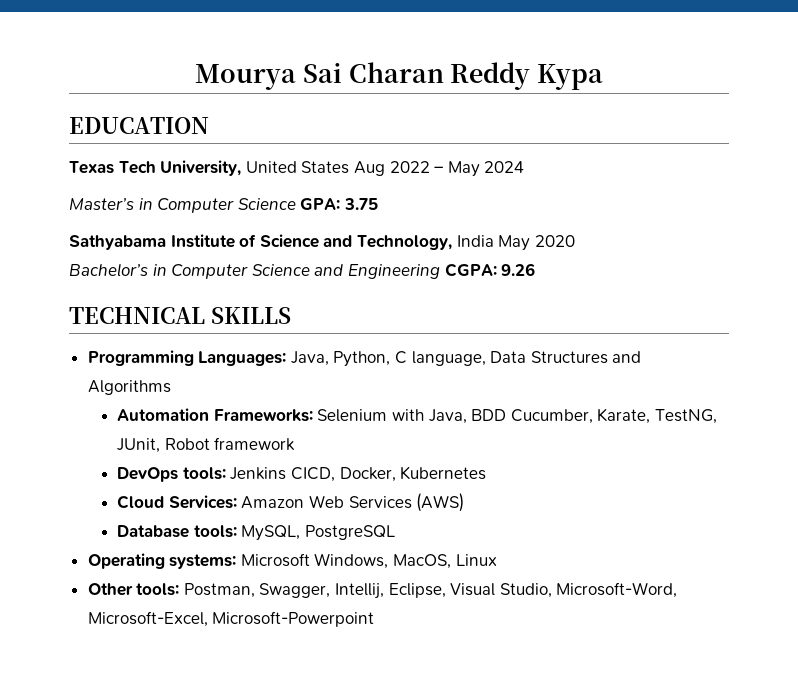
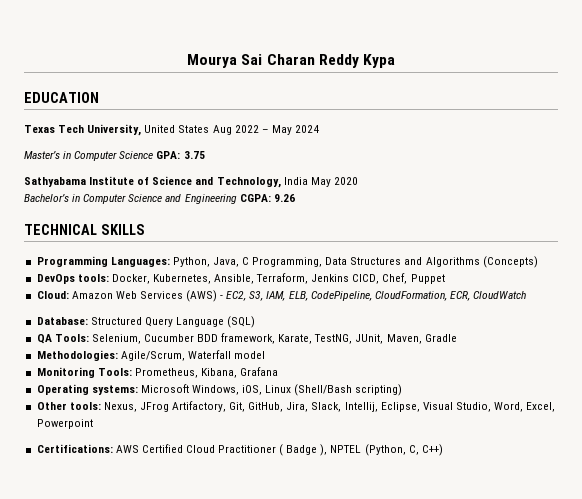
[290,351,486,367] Java, Python, C language, -> [172,257,323,267] Python, Java, C Programming,
[117,408,717,424] [117,437,296,453] [117,466,487,482] [117,493,465,512] [117,525,395,541] // Automation Frameworks: Selenium with Java, BDD Cucumber, Karate, TestNG, JUnit, Robot framework // DevOps tools: Jenkins CICD, Docker, Kubernetes // Cloud Services: Amazon Web Services (AWS) // Database tools: MySQL, PostgreSQL -> [482,256,538,268] [36,273,445,284] [36,290,527,302] [36,316,256,328] [36,333,457,344] [36,350,265,361] [36,367,279,378] (Concepts) // DevOps tools: Docker, Kubernetes, Ansible, Terraform, Jenkins CICD, Chef, Puppet // Cloud: Amazon Web Services (AWS) - EC2, S3, IAM, ELB, CodePipeline, CloudFormation, ECR, CloudWatch // Database: Structured Query Language (SQL) // QA Tools: Selenium, Cucumber BDD framework, Karate, TestNG, JUnit, Maven, Gradle // Methodologies: Agile/Scrum, Waterfall model // Monitoring Tools: Prometheus, Kibana, Grafana
[393,554,452,569] MacOS, -> [242,385,263,395] iOS,
(497, 560) none -> [294,384,403,396] (Shell/Bash scripting)
[183,582,678,599] [87,611,375,627] Postman, Swagger, Intellij, Eclipse, Visual Studio, Microsoft-Word, Microsoft-Excel, Microsoft-Powerpoint -> [103,401,556,412] [36,419,93,429] [36,444,443,456] Nexus, JFrog Artifactory, Git, GitHub, Jira, Slack, Intellij, Eclipse, Visual Studio, Word, Excel, Powerpoint // Certifications: AWS Certified Cloud Practitioner ( Badge ), NPTEL (Python, C, C++)

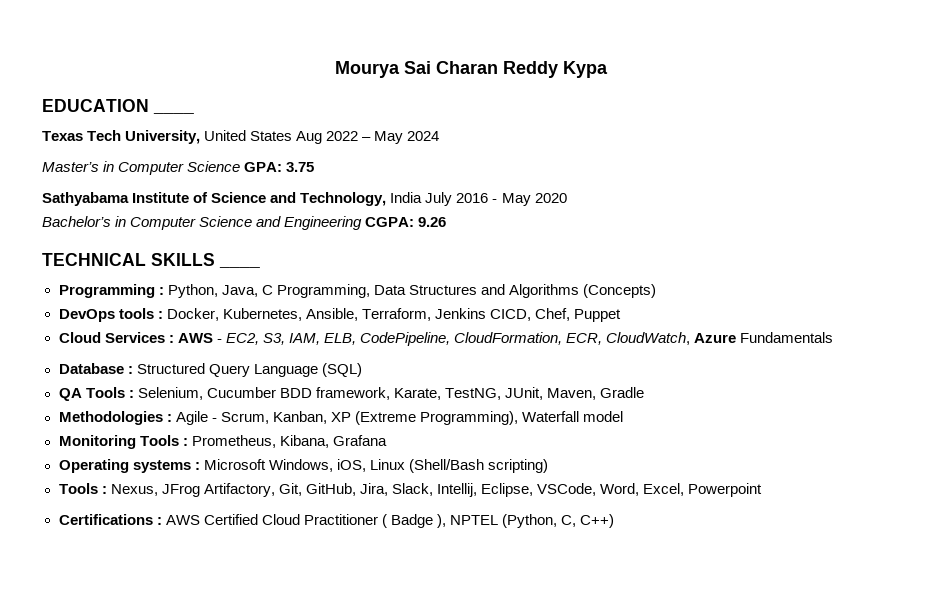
(99, 97) none -> [153,112,194,114] ____
(308, 181) none -> [425,192,498,206] July 2016 -
(145, 229) none -> [219,266,260,268] ____
[110,257,170,267] Languages: -> [158,287,164,295] :
[77,274,109,282] tools: -> [118,308,163,319] tools :
[36,290,218,302] Cloud: Amazon Web Services (AWS) -> [58,332,213,343] Cloud Services : AWS
[473,291,527,299] [36,317,88,325] CloudWatch // Database: -> [606,332,834,345] [58,363,133,374] CloudWatch, Azure Fundamentals // Database :
[54,334,89,342] Tools: -> [85,387,134,398] Tools :
[36,350,185,361] Methodologies: Agile/Scrum, -> [58,411,518,425] Methodologies : Agile - Scrum, Kanban, XP (Extreme Programming),
[97,368,132,376] Tools: -> [139,435,188,446] Tools :
[91,385,138,395] systems: -> [132,460,200,473] systems :
[36,402,101,410] Other tools: -> [58,483,107,494] Tools :
[422,402,491,412] Visual Studio, -> [537,483,597,496] VSCode,
[36,444,113,453] Certifications: -> [58,514,162,525] Certifications :

